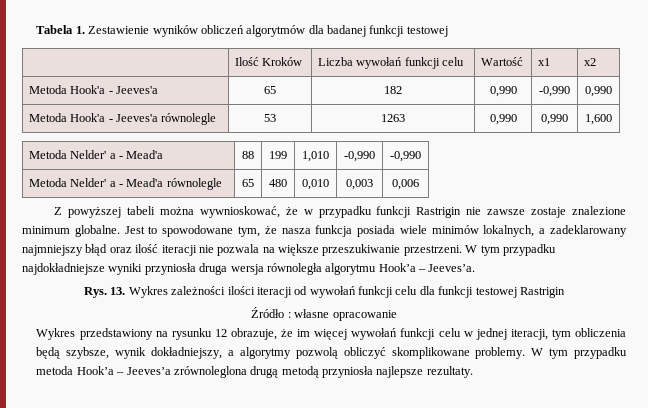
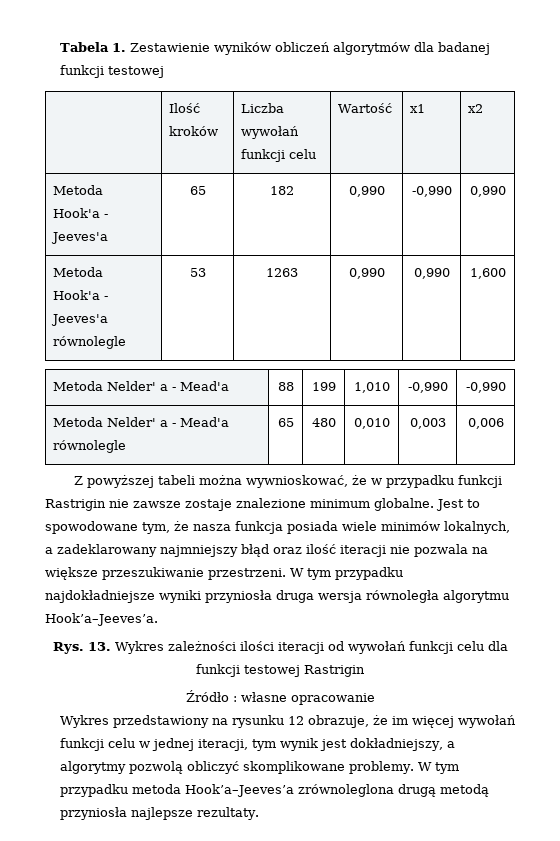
[262,57,303,66] Kroków -> [169,126,219,136] kroków
[378,263,476,272] Hook’a – Jeeves’a. -> [45,613,158,626] Hook’a–Jeeves’a.
[575,328,626,337] [36,347,147,359] obliczenia będą szybsze, wynik -> [279,738,347,751] wynik jest
[76,366,171,375] Hook’a – Jeeves’a -> [184,784,294,797] Hook’a–Jeeves’a

